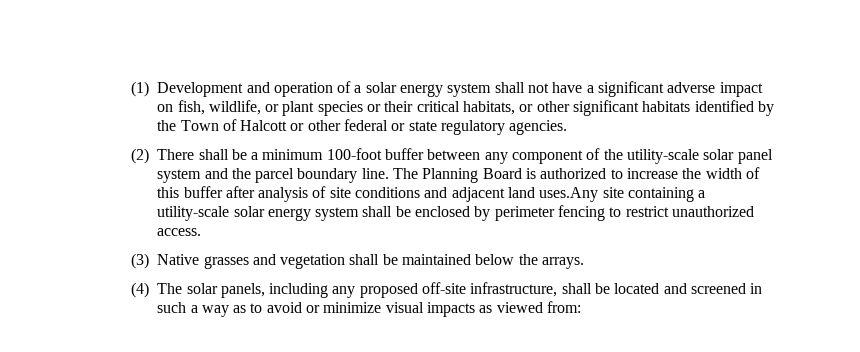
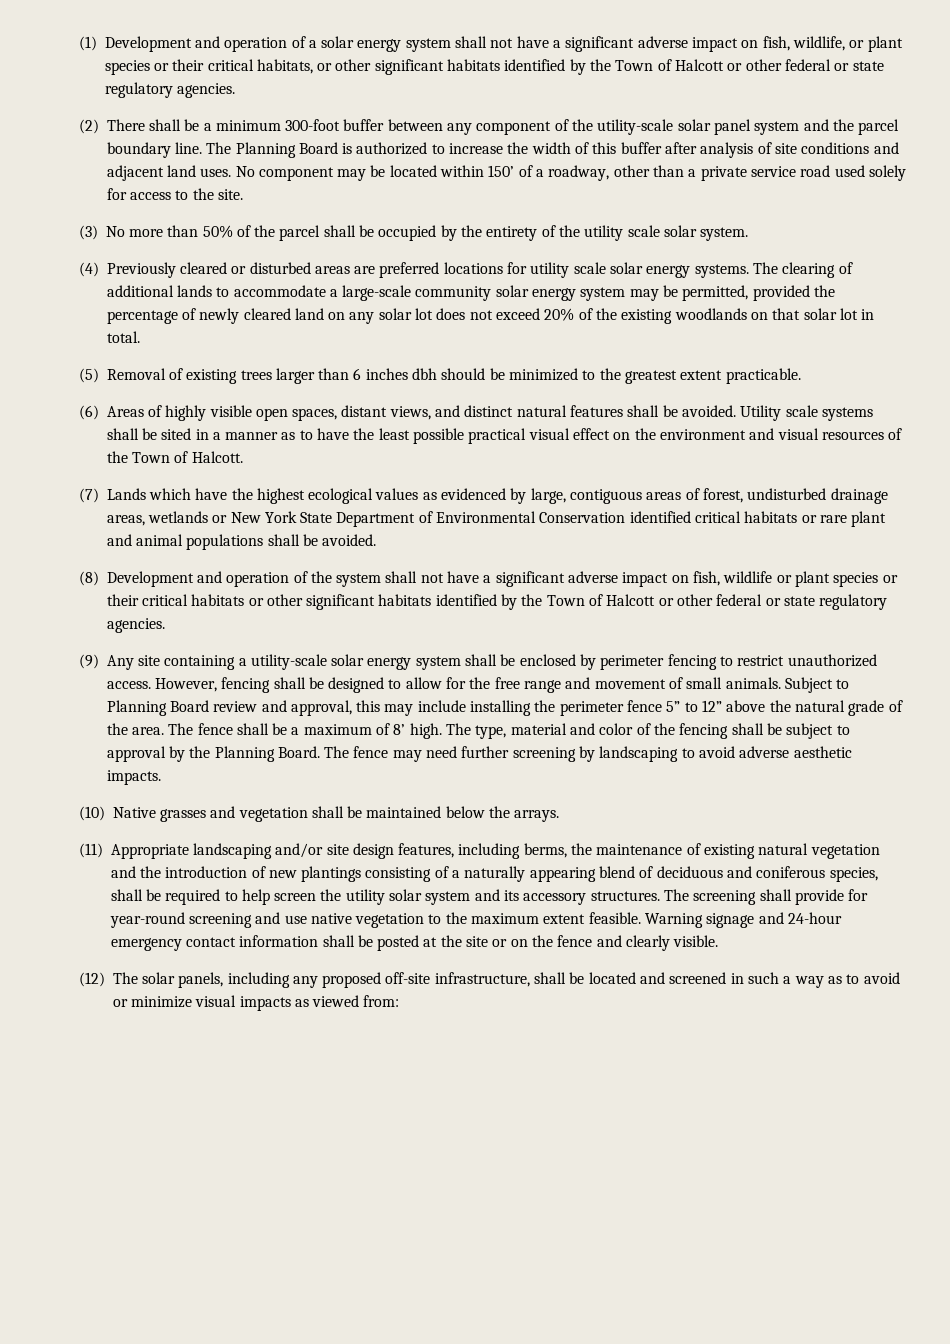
[326,148,382,160] 100-foot -> [285,119,341,131] 300-foot
[539,187,599,202] uses.Any -> [200,165,906,181] [106,188,243,200] [78,225,749,241] [78,262,853,278] [106,285,836,301] [106,308,875,324] [106,331,140,343] [78,368,801,384] [78,405,873,421] [106,428,903,444] [106,451,243,463] [78,488,888,504] [106,511,887,527] [106,534,377,550] [78,571,898,587] [106,594,888,610] [106,618,165,633] [78,654,134,670] uses. No component may be located within 150’ of a roadway, other than a private service road used solely for access to the site. // (3) No more than 50% of the parcel shall be occupied by the entirety of the utility scale solar system. // (4) Previously cleared or disturbed areas are preferred locations for utility scale solar energy systems. The clearing of additional lands to accommodate a large-scale community solar energy system may be permitted, provided the percentage of newly cleared land on any solar lot does not exceed 20% of the existing woodlands on that solar lot in total. // (5) Removal of existing trees larger than 6 inches dbh should be minimized to the greatest extent practicable. // (6) Areas of highly visible open spaces, distant views, and distinct natural features shall be avoided. Utility scale systems shall be sited in a manner as to have the least possible practical visual effect on the environment and visual resources of the Town of Halcott. // (7) Lands which have the highest ecological values as evidenced by large, contiguous areas of forest, undisturbed drainage areas, wetlands or New York State Department of Environmental Conservation identified critical habitats or rare plant and animal populations shall be avoided. // (8) Development and operation of the system shall not have a significant adverse impact on fish, wildlife or plant species or their critical habitats or other significant habitats identified by the Town of Halcott or other federal or state regulatory agencies. // (9) Any
[131,253,150,269] // (3) -> [154,677,850,693] [106,700,903,716] [106,723,850,739] [106,746,852,762] [106,770,161,785] [78,806,105,821] However, fencing shall be designed to allow for the free range and movement of small animals. Subject to Planning Board review and approval, this may include installing the perimeter fence 5” to 12” above the natural grade of the area. The fence shall be a maximum of 8’ high. The type, material and color of the fencing shall be subject to approval by the Planning Board. The fence may need further screening by landscaping to avoid adverse aesthetic impacts. // (10)
[131,282,150,298] (4) -> [78,843,880,859] [110,866,878,882] [110,889,869,905] [109,912,843,928] [110,935,719,951] [78,972,105,987] (11) Appropriate landscaping and/or site design features, including berms, the maintenance of existing natural vegetation and the introduction of new plantings consisting of a naturally appearing blend of deciduous and coniferous species, shall be required to help screen the utility solar system and its accessory structures. The screening shall provide for year-round screening and use native vegetation to the maximum extent feasible. Warning signage and 24-hour emergency contact information shall be posted at the site or on the fence and clearly visible. // (12)

